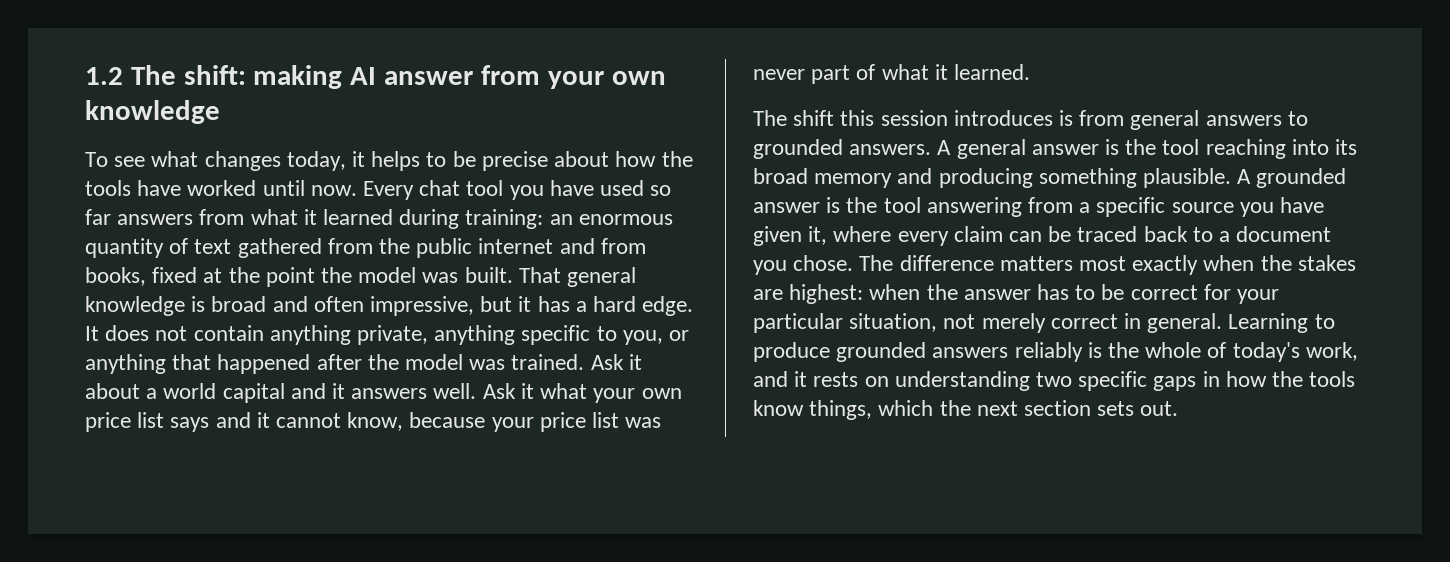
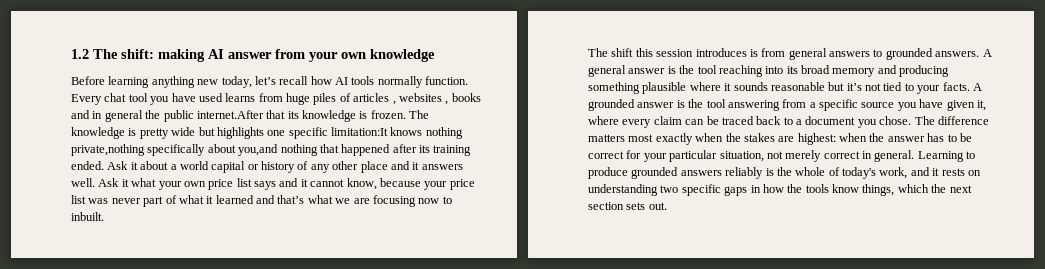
[85,151,693,171] [85,180,357,196] To see what changes today, it helps to be precise about how the tools have worked until now. -> [71,76,469,88] Before learning anything new today, let’s recall how AI tools normally function.
[650,185,672,196] [85,209,673,229] [85,238,646,258] [85,267,637,287] [85,296,694,316] [85,325,690,345] [85,354,585,374] so far answers from what it learned during training: an enormous quantity of text gathered from the public internet and from books, fixed at the point the model was built. That general knowledge is broad and often impressive, but it has a hard edge. It does not contain anything private, anything specific to you, or anything that happened after the model was trained. -> [225,93,481,105] [71,110,430,122] [71,127,463,139] [71,144,472,156] [71,161,104,170] learns from huge piles of articles , websites , books and in general the public internet.After that its knowledge is frozen. The knowledge is pretty wide but highlights one specific limitation:It knows nothing private,nothing specifically about you,and nothing that happened after its training ended.
(285, 393) none -> [247,161,388,173] or history of any other place
[954,64,1031,80] learned. -> [215,195,452,207] [71,212,104,221] learned and that’s what we are focusing now to inbuilt.
[1143,168,1232,188] plausible. -> [642,82,970,94] plausible where it sounds reasonable but it’s not tied to your facts.

